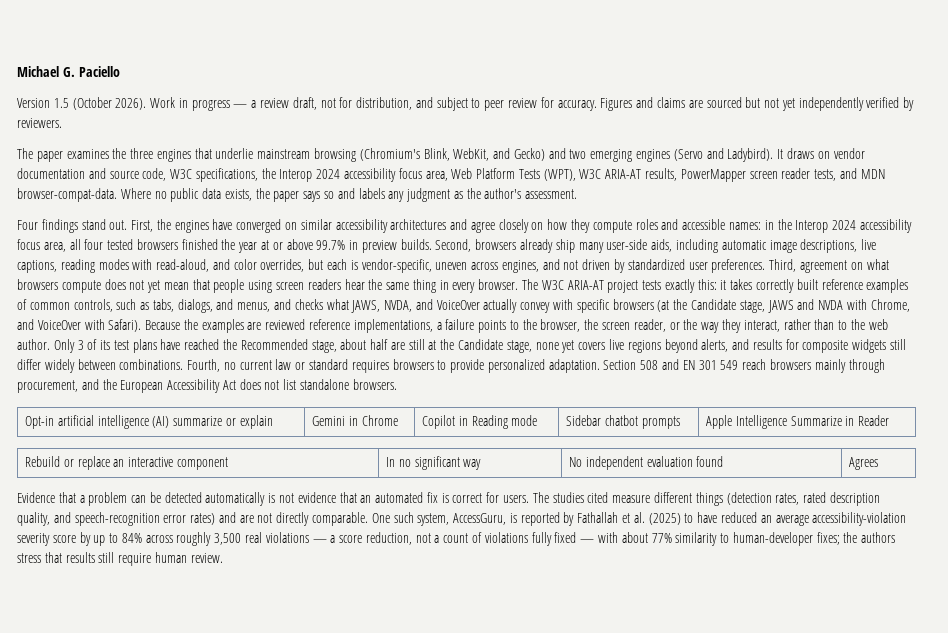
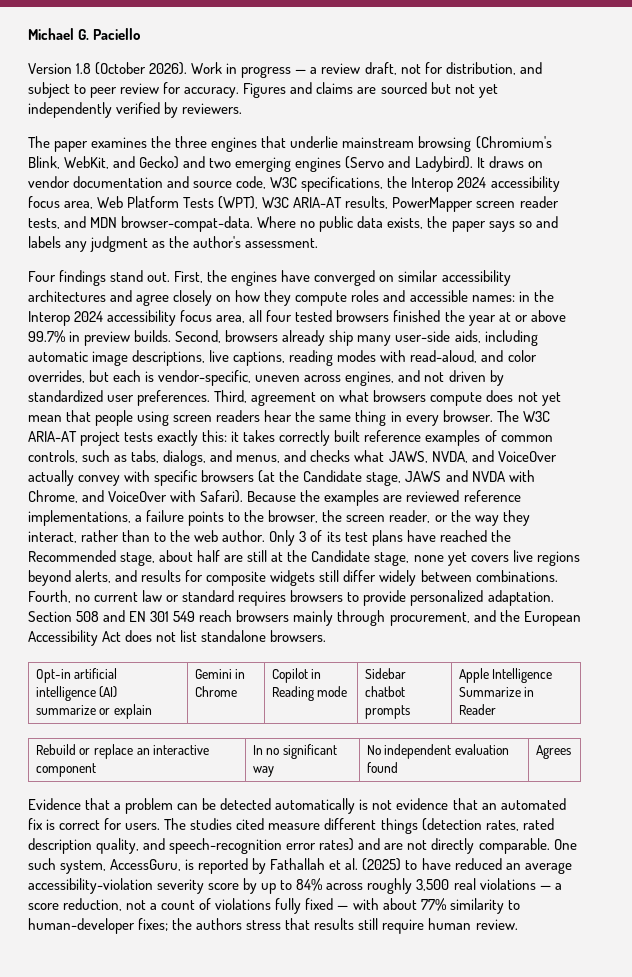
[53,98,69,108] 1.5 -> [76,63,92,74] 1.8

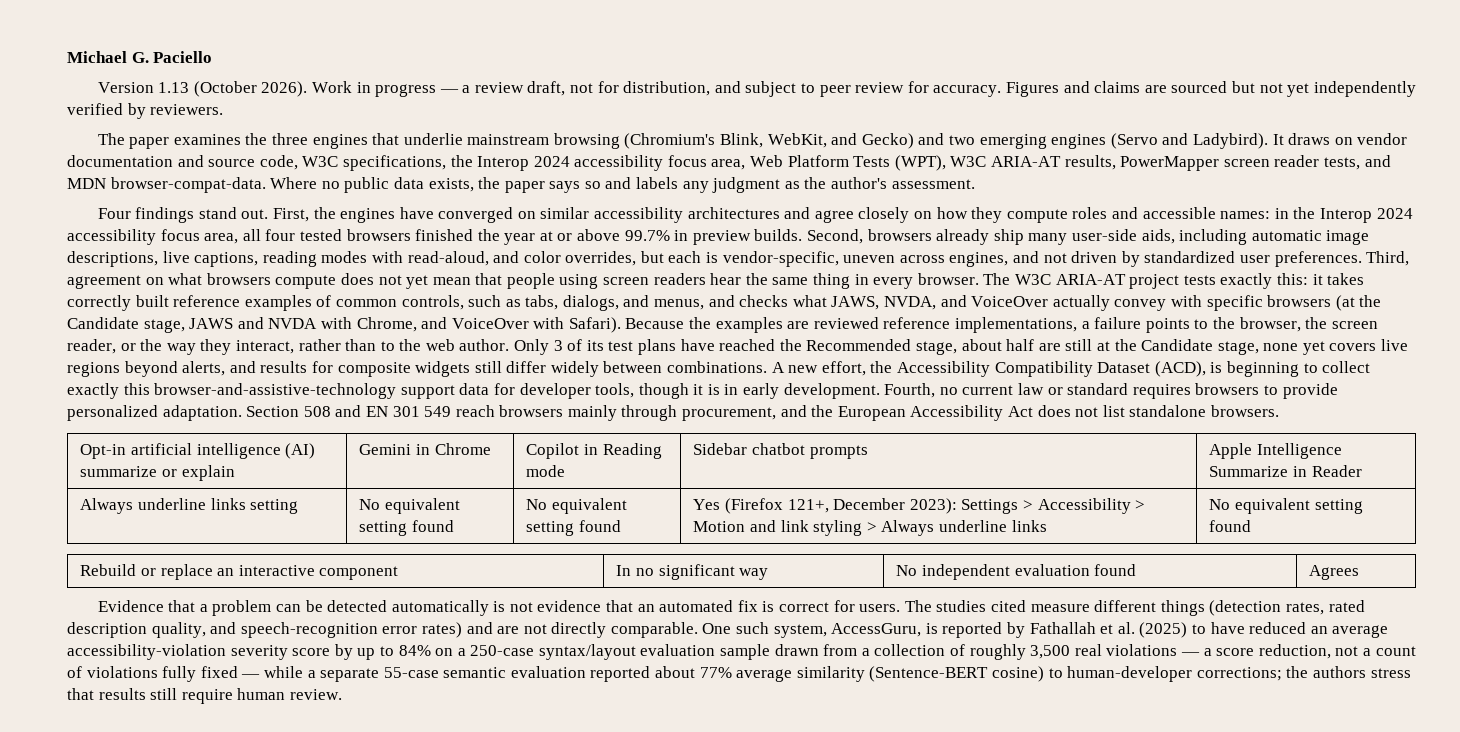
[76,63,92,74] 1.8 -> [158,82,190,93] 1.13
(558, 576) none -> [771,361,1371,377] [67,383,880,399] A new effort, the Accessibility Compatibility Dataset (ACD), is beginning to collect exactly this browser-and-assistive-technology support data for developer tools, though it is in early development.
(496, 709) none -> [80,498,299,514] [359,498,461,514] [359,520,455,536] [526,498,628,514] [526,520,622,536] [693,498,1146,514] [693,520,1047,536] [1209,498,1363,514] [1209,520,1252,532] // Always underline links setting | No equivalent setting found | No equivalent setting found | Yes (Firefox 121+, December 2023): Settings > Accessibility > Motion and link styling > Always underline links | No equivalent setting found
[326,883,364,890] across -> [435,644,966,660] on a 250-case syntax/layout evaluation sample drawn from a collection of
[352,898,504,914] with about 77% similarity -> [263,666,1045,682] while a separate 55-case semantic evaluation reported about 77% average similarity (Sentence-BERT cosine)
[138,918,169,931] fixes; -> [1196,667,1282,681] corrections;

